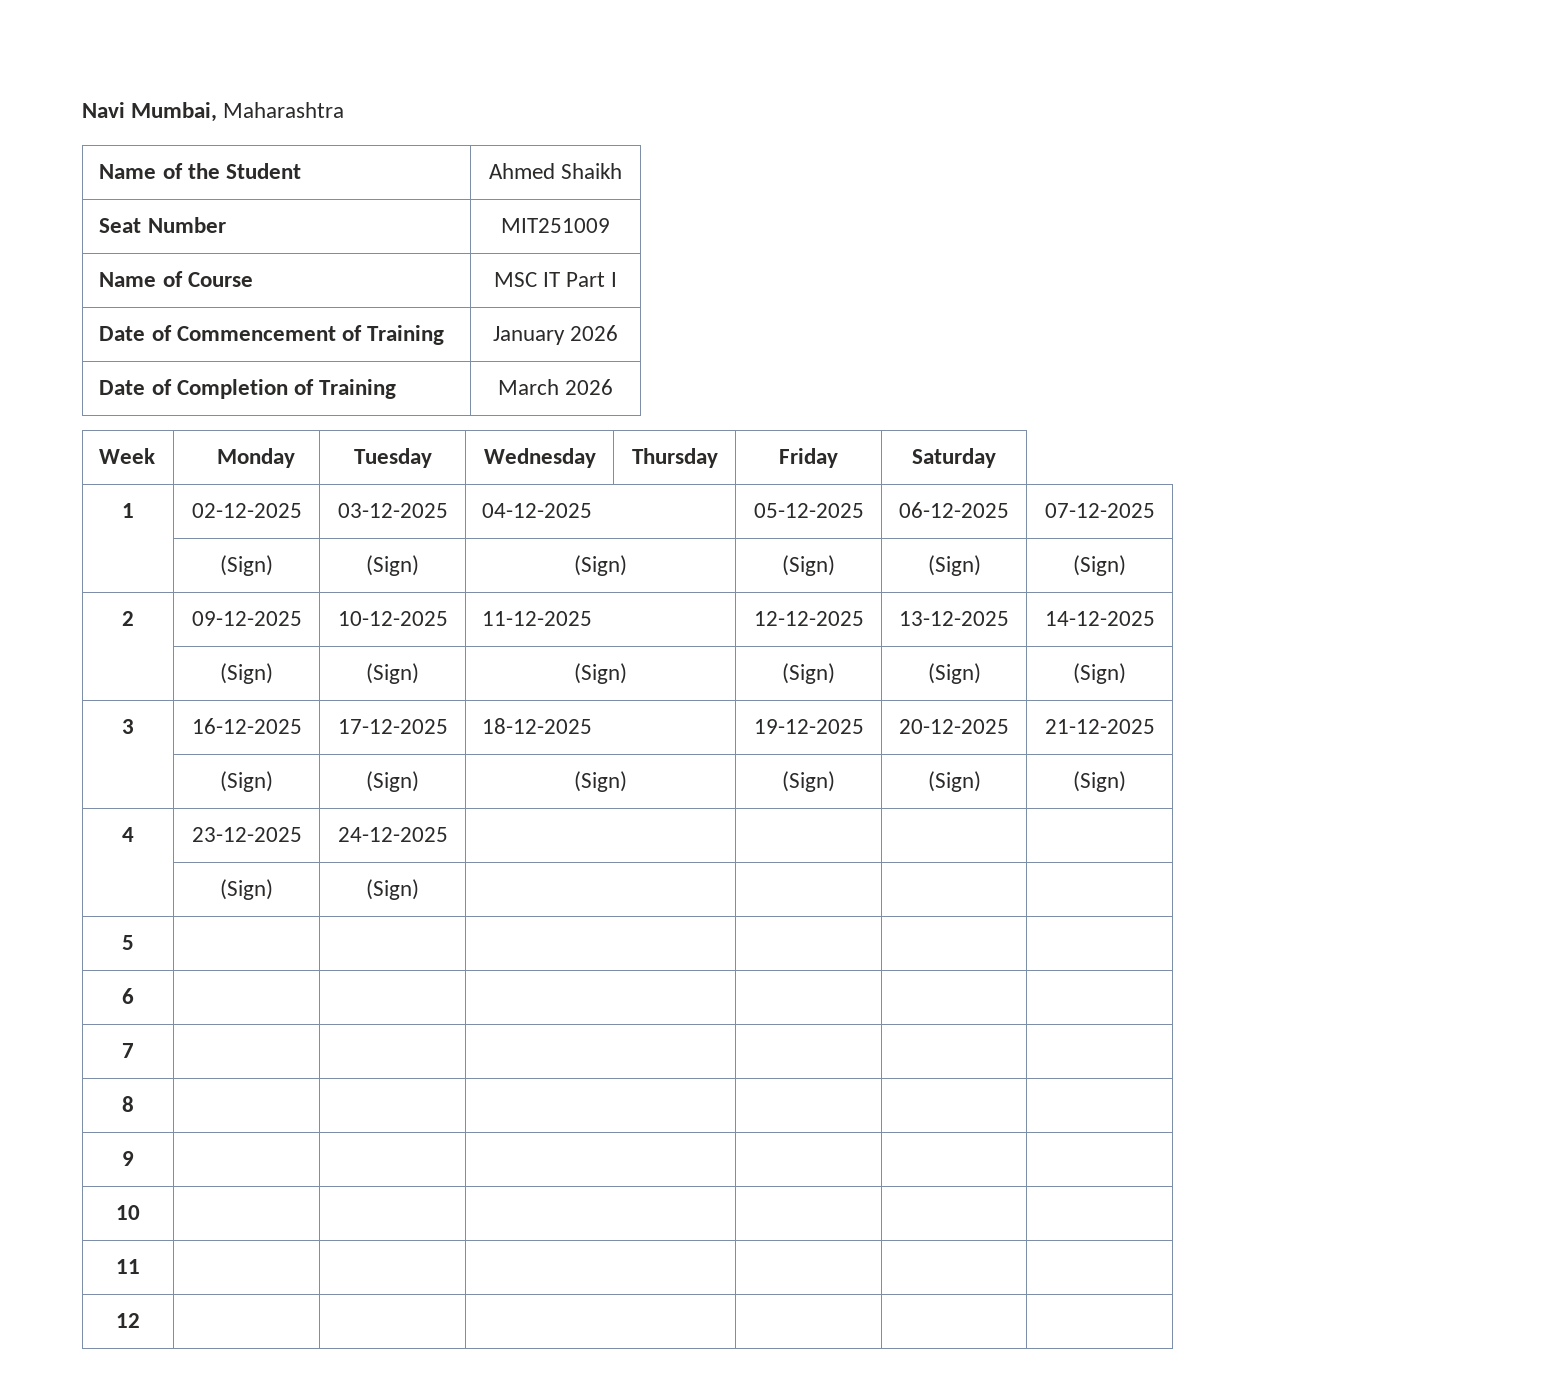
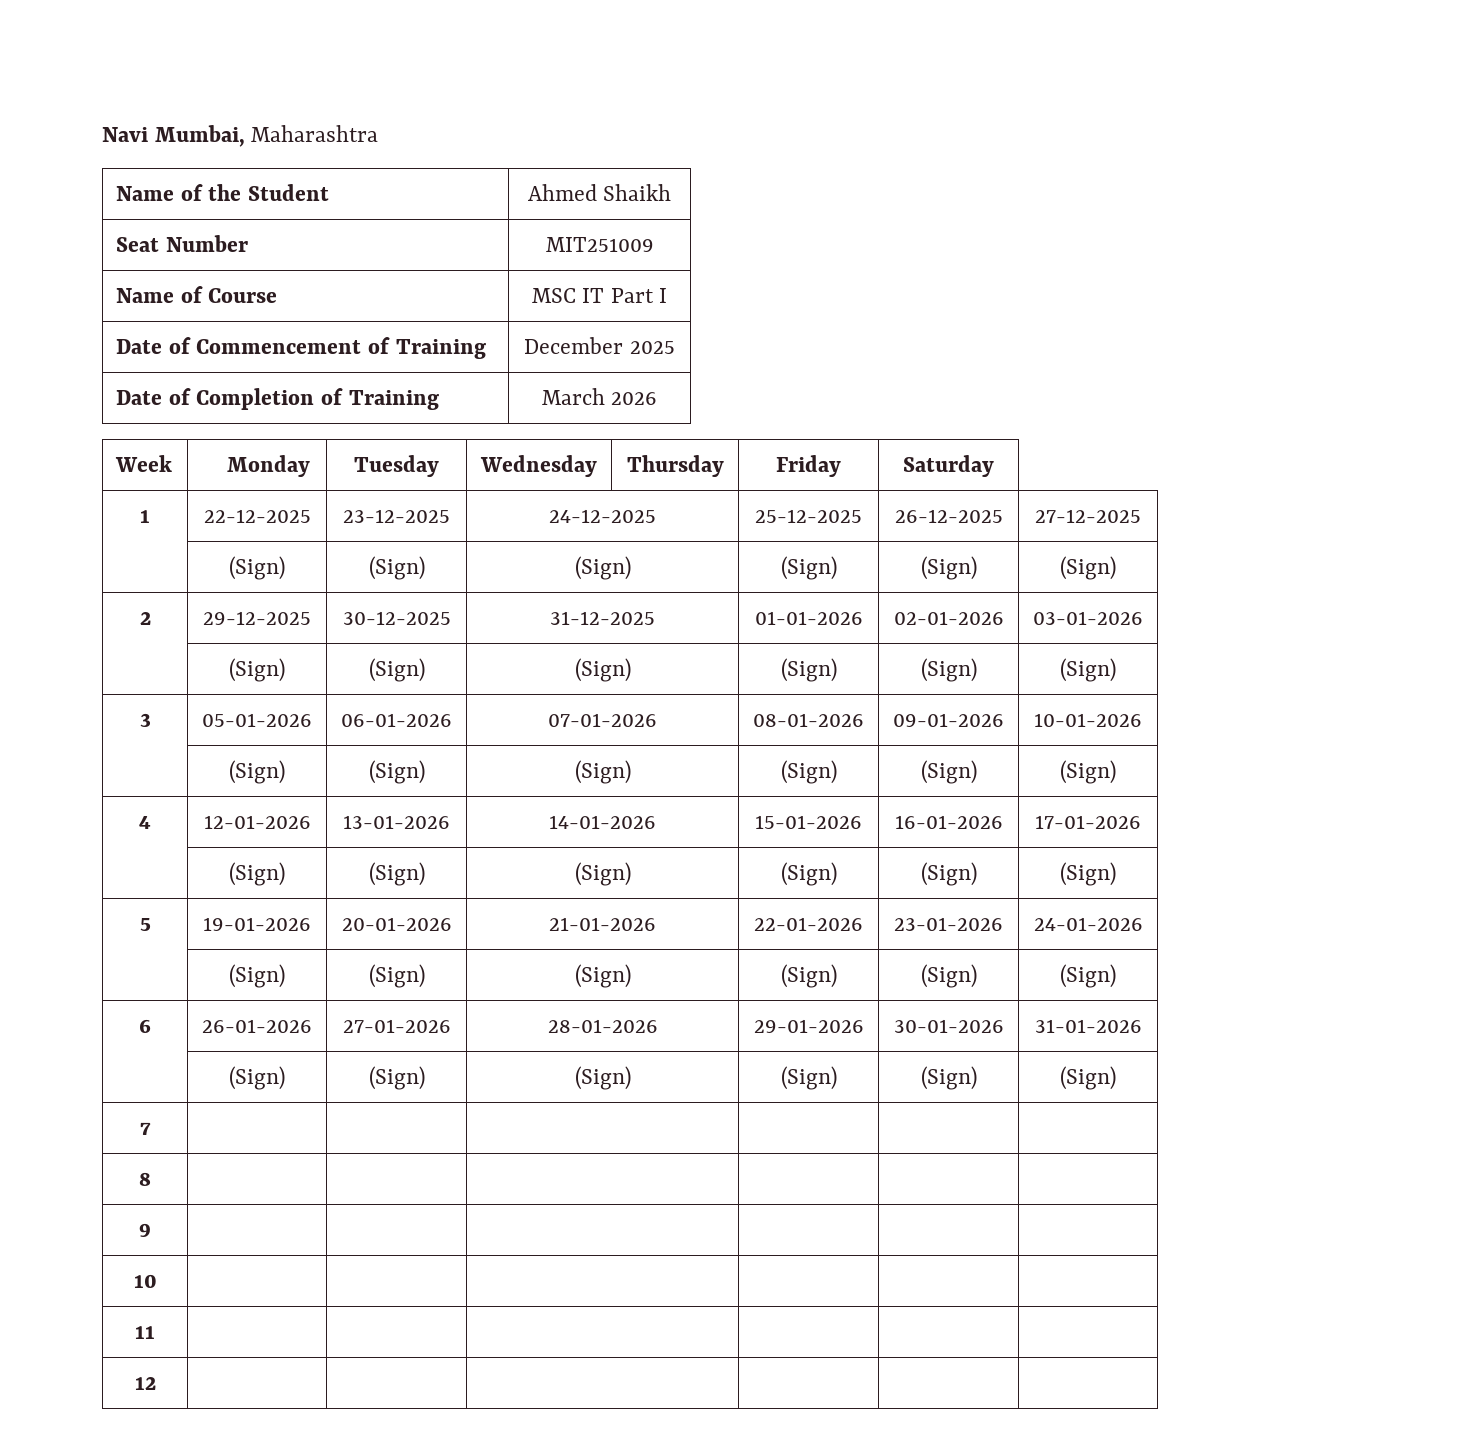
[492,325,619,345] January 2026 -> [524,337,675,354] December 2025
[191,503,302,518] [337,503,448,518] [482,503,593,518] [753,503,864,518] [899,502,1009,518] [1044,503,1155,518] 02-12-2025 | 03-12-2025 | 04-12-2025 | 05-12-2025 | 06-12-2025 | 07-12-2025 -> [203,509,311,523] [343,509,450,523] [549,509,656,523] [755,509,862,523] [894,509,1003,523] [1035,509,1141,523] 22-12-2025 | 23-12-2025 | 24-12-2025 | 25-12-2025 | 26-12-2025 | 27-12-2025
[191,611,302,626] [337,611,448,626] [482,611,593,626] [753,611,864,626] [899,611,1009,626] [1044,611,1155,626] 09-12-2025 | 10-12-2025 | 11-12-2025 | 12-12-2025 | 13-12-2025 | 14-12-2025 -> [203,611,311,625] [342,611,451,625] [550,611,655,625] [754,611,863,625] [893,611,1004,625] [1033,611,1143,625] 29-12-2025 | 30-12-2025 | 31-12-2025 | 01-01-2026 | 02-01-2026 | 03-01-2026
[191,718,302,734] [337,719,448,734] [482,718,593,734] [753,719,864,734] [899,719,1009,734] [1044,719,1155,734] 16-12-2025 | 17-12-2025 | 18-12-2025 | 19-12-2025 | 20-12-2025 | 21-12-2025 -> [202,713,312,727] [341,713,452,727] [548,713,657,727] [753,713,864,727] [893,713,1004,727] [1034,713,1142,727] 05-01-2026 | 06-01-2026 | 07-01-2026 | 08-01-2026 | 09-01-2026 | 10-01-2026
[191,827,302,842] [337,827,448,842] [220,879,273,900] [366,879,419,900] [122,935,134,950] [122,988,134,1004] 23-12-2025 | 24-12-2025 | | | | // | (Sign) | (Sign) | | | | // 5 | | | | | | // 6 | | | | | | -> [203,815,311,829] [343,815,450,829] [549,815,656,829] [755,815,862,829] [894,815,1003,829] [1035,815,1141,829] [229,862,285,886] [368,862,425,886] [574,862,631,886] [780,862,837,886] [920,862,977,886] [1060,862,1116,886] [139,918,151,931] [203,917,311,931] [341,917,452,931] [549,917,656,931] [754,917,863,931] [894,917,1003,931] [1033,917,1143,931] [229,964,285,988] [368,964,425,988] [574,964,631,988] [780,964,837,988] [920,964,977,988] [1060,964,1116,988] [139,1019,151,1033] [202,1019,312,1033] [342,1019,451,1033] [547,1019,658,1033] [753,1019,864,1033] [893,1019,1004,1033] [1034,1019,1142,1033] [229,1066,285,1090] [368,1066,425,1090] [574,1066,631,1090] [780,1066,837,1090] [920,1066,977,1090] [1060,1066,1116,1090] 12-01-2026 | 13-01-2026 | 14-01-2026 | 15-01-2026 | 16-01-2026 | 17-01-2026 // | (Sign) | (Sign) | (Sign) | (Sign) | (Sign) | (Sign) // 5 | 19-01-2026 | 20-01-2026 | 21-01-2026 | 22-01-2026 | 23-01-2026 | 24-01-2026 // | (Sign) | (Sign) | (Sign) | (Sign) | (Sign) | (Sign) // 6 | 26-01-2026 | 27-01-2026 | 28-01-2026 | 29-01-2026 | 30-01-2026 | 31-01-2026 // | (Sign) | (Sign) | (Sign) | (Sign) | (Sign) | (Sign)

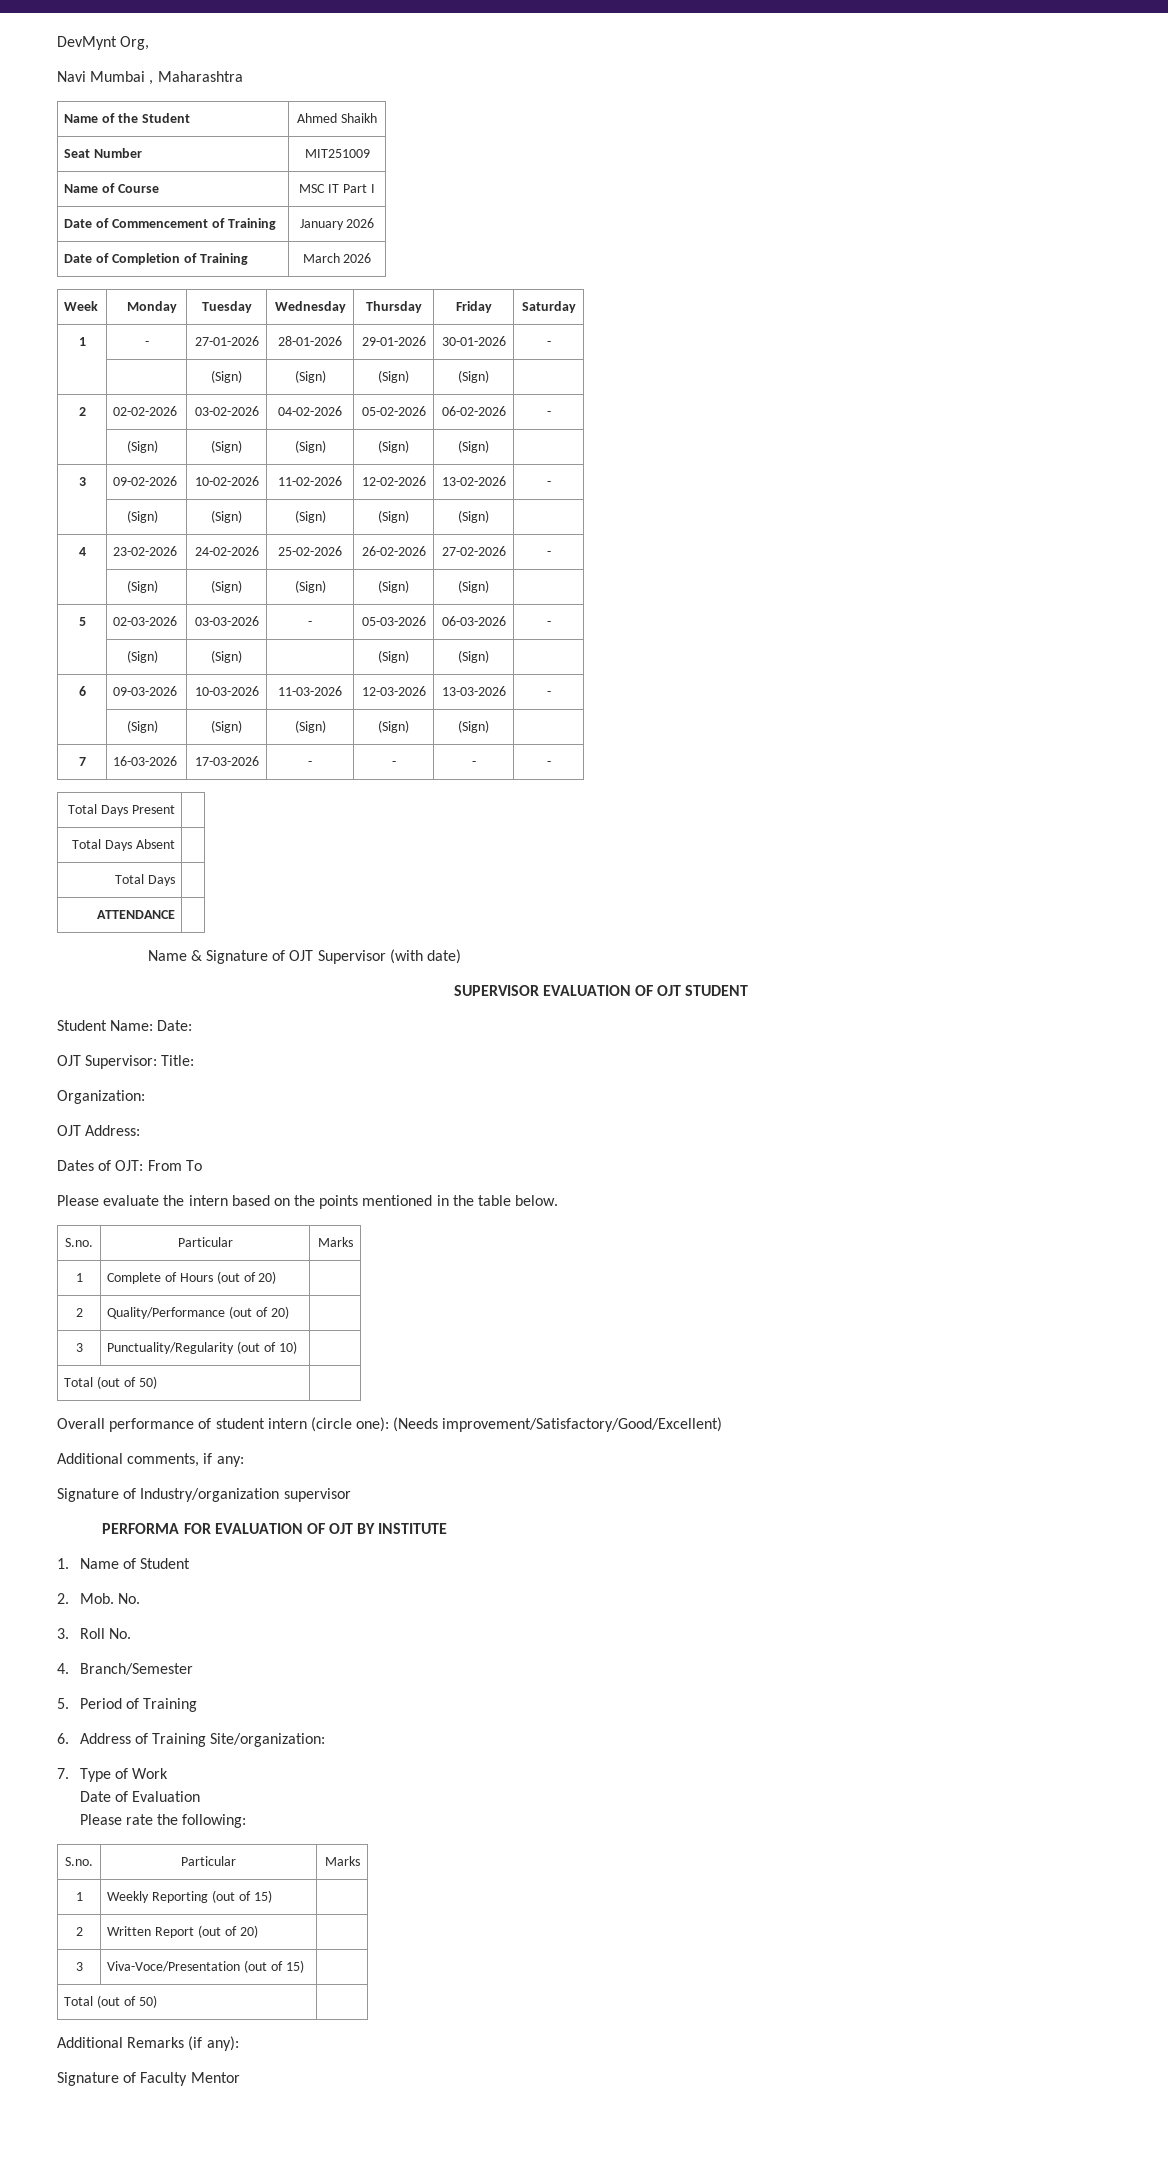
[102,125,245,147] Navi Mumbai, -> [57,36,150,50] [57,71,154,85] DevMynt Org, // Navi Mumbai ,
[524,337,675,354] December 2025 -> [299,218,375,230] January 2026
[203,509,311,523] [343,509,450,523] [549,509,656,523] [755,509,862,523] [894,509,1003,523] [1035,509,1141,523] [229,556,285,580] [368,556,425,580] [574,556,631,580] [780,556,837,580] [920,556,977,580] [1060,556,1116,580] [139,612,151,625] [203,611,311,625] [342,611,451,625] [550,611,655,625] [754,611,863,625] [893,611,1004,625] [1033,611,1143,625] [229,658,285,682] [368,658,425,682] [574,658,631,682] [780,658,837,682] [920,658,977,682] [1060,658,1116,682] [139,713,151,727] [202,713,312,727] [341,713,452,727] [548,713,657,727] [753,713,864,727] [893,713,1004,727] [1034,713,1142,727] [229,760,285,784] [368,760,425,784] [574,760,631,784] [780,760,837,784] [920,760,977,784] [1060,760,1116,784] [139,816,151,829] [203,815,311,829] [343,815,450,829] [549,815,656,829] [755,815,862,829] [894,815,1003,829] [1035,815,1141,829] [229,862,285,886] [368,862,425,886] [574,862,631,886] [780,862,837,886] [920,862,977,886] [1060,862,1116,886] [139,918,151,931] [203,917,311,931] [341,917,452,931] [549,917,656,931] [754,917,863,931] [894,917,1003,931] [1033,917,1143,931] [229,964,285,988] [368,964,425,988] [574,964,631,988] [780,964,837,988] [920,964,977,988] [1060,964,1116,988] [139,1019,151,1033] [202,1019,312,1033] [342,1019,451,1033] [547,1019,658,1033] [753,1019,864,1033] [893,1019,1004,1033] [1034,1019,1142,1033] [229,1066,285,1090] [368,1066,425,1090] [574,1066,631,1090] [780,1066,837,1090] [920,1066,977,1090] [1060,1066,1116,1090] [139,1122,151,1135] [139,1172,151,1186] [139,1223,151,1237] [133,1274,157,1288] [135,1326,155,1339] [134,1377,156,1390] 22-12-2025 | 23-12-2025 | 24-12-2025 | 25-12-2025 | 26-12-2025 | 27-12-2025 // | (Sign) | (Sign) | (Sign) | (Sign) | (Sign) | (Sign) // 2 | 29-12-2025 | 30-12-2025 | 31-12-2025 | 01-01-2026 | 02-01-2026 | 03-01-2026 // | (Sign) | (Sign) | (Sign) | (Sign) | (Sign) | (Sign) // 3 | 05-01-2026 | 06-01-2026 | 07-01-2026 | 08-01-2026 | 09-01-2026 | 10-01-2026 // | (Sign) | (Sign) | (Sign) | (Sign) | (Sign) | (Sign) // 4 | 12-01-2026 | 13-01-2026 | 14-01-2026 | 15-01-2026 | 16-01-2026 | 17-01-2026 // | (Sign) | (Sign) | (Sign) | (Sign) | (Sign) | (Sign) // 5 | 19-01-2026 | 20-01-2026 | 21-01-2026 | 22-01-2026 | 23-01-2026 | 24-01-2026 // | (Sign) | (Sign) | (Sign) | (Sign) | (Sign) | (Sign) // 6 | 26-01-2026 | 27-01-2026 | 28-01-2026 | 29-01-2026 | 30-01-2026 | 31-01-2026 // | (Sign) | (Sign) | (Sign) | (Sign) | (Sign) | (Sign) // 7 | | | | | | // 8 | | | | | | // 9 | | | | | | // 10 | | | | | | // 11 | | | | | | // 12 | | | | | | -> [144,341,149,346] [194,336,259,346] [278,336,342,346] [361,336,426,346] [441,336,506,346] [546,341,551,346] [211,370,242,383] [294,370,326,383] [378,370,409,383] [458,370,489,383] [78,407,86,416] [113,406,178,416] [194,406,259,416] [278,406,342,416] [361,406,426,416] [441,406,506,416] [546,411,551,416] [127,440,159,453] [211,440,242,453] [294,440,326,453] [378,440,409,453] [458,440,489,453] [78,477,86,486] [113,476,178,486] [194,476,259,486] [278,476,342,486] [361,476,426,486] [441,476,506,486] [546,481,551,486] [127,510,159,523] [211,510,242,523] [294,510,326,523] [378,510,409,523] [458,510,489,523] [78,547,86,556] [113,546,178,556] [194,546,259,556] [278,546,342,556] [361,546,426,556] [441,546,506,556] [546,551,551,556] [127,580,159,593] [211,580,242,593] [294,580,326,593] [378,580,409,593] [458,580,489,593] [78,617,86,626] [113,616,178,626] [194,616,259,626] [308,621,312,626] [361,616,426,626] [441,616,506,626] [546,621,551,626] [127,650,159,663] [211,650,242,663] [378,650,409,663] [458,650,489,663] [78,686,86,696] [113,686,178,696] [194,686,259,696] [278,686,342,696] [361,686,426,696] [441,686,506,696] [546,691,551,696] [127,720,159,733] [211,720,242,733] [294,720,326,733] [378,720,409,733] [458,720,489,733] [78,757,86,766] [113,756,178,766] [194,756,259,766] [308,761,312,766] [391,761,396,766] [471,761,476,766] [546,761,551,766] [67,804,175,816] [71,839,175,851] [114,874,175,886] [96,910,175,919] [147,949,461,964] [453,985,749,996] [57,1020,193,1031] [57,1055,195,1069] [57,1090,145,1104] [57,1125,141,1136] [57,1160,202,1171] [57,1195,559,1209] [65,1238,93,1247] [177,1237,233,1247] [317,1237,353,1247] [75,1273,83,1282] [107,1271,277,1284] [75,1308,83,1317] [107,1306,289,1319] [75,1343,83,1352] [107,1341,297,1354] [64,1376,157,1389] [57,1417,723,1432] [57,1453,244,1467] [57,1488,351,1502] [102,1523,448,1534] [57,1558,191,1569] [57,1593,140,1604] [57,1628,131,1639] [57,1663,193,1675] [57,1698,198,1712] [57,1733,326,1747] [57,1768,169,1782] [79,1791,201,1802] [79,1814,247,1828] [65,1857,93,1866] [181,1856,236,1866] [324,1856,360,1866] [75,1892,83,1901] [107,1890,272,1903] [75,1927,83,1936] [107,1925,258,1938] [75,1962,83,1971] [107,1960,304,1973] [64,1995,157,2008] [57,2036,239,2051] [57,2072,240,2086] - | 27-01-2026 | 28-01-2026 | 29-01-2026 | 30-01-2026 | - // | | (Sign) | (Sign) | (Sign) | (Sign) | // 2 | 02-02-2026 | 03-02-2026 | 04-02-2026 | 05-02-2026 | 06-02-2026 | - // | (Sign) | (Sign) | (Sign) | (Sign) | (Sign) | // 3 | 09-02-2026 | 10-02-2026 | 11-02-2026 | 12-02-2026 | 13-02-2026 | - // | (Sign) | (Sign) | (Sign) | (Sign) | (Sign) | // 4 | 23-02-2026 | 24-02-2026 | 25-02-2026 | 26-02-2026 | 27-02-2026 | - // | (Sign) | (Sign) | (Sign) | (Sign) | (Sign) | // 5 | 02-03-2026 | 03-03-2026 | - | 05-03-2026 | 06-03-2026 | - // | (Sign) | (Sign) | | (Sign) | (Sign) | // 6 | 09-03-2026 | 10-03-2026 | 11-03-2026 | 12-03-2026 | 13-03-2026 | - // | (Sign) | (Sign) | (Sign) | (Sign) | (Sign) | // 7 | 16-03-2026 | 17-03-2026 | - | - | - | - // Total Days Present | // Total Days Absent | // Total Days | // ATTENDANCE | // Name & Signature of OJT Supervisor (with date) // SUPERVISOR EVALUATION OF OJT STUDENT // Student Name: Date: // OJT Supervisor: Title: // Organization: // OJT Address: // Dates of OJT: From To // Please evaluate the intern based on the points mentioned in the table below. // S.no. | Particular | Marks // 1 | Complete of Hours (out of 20) | // 2 | Quality/Performance (out of 20) | // 3 | Punctuality/Regularity (out of 10) | // Total (out of 50) | // Overall performance of student intern (circle one): (Needs improvement/Satisfactory/Good/Excellent) // Additional comments, if any: // Signature of Industry/organization supervisor // PERFORMA FOR EVALUATION OF OJT BY INSTITUTE // 1. Name of Student // 2. Mob. No. // 3. Roll No. // 4. Branch/Semester // 5. Period of Training // 6. Address of Training Site/organization: // 7. Type of Work // Date of Evaluation // Please rate the following: // S.no. | Particular | Marks // 1 | Weekly Reporting (out of 15) | // 2 | Written Report (out of 20) | // 3 | Viva-Voce/Presentation (out of 15) | // Total (out of 50) | // Additional Remarks (if any): // Signature of Faculty Mentor

